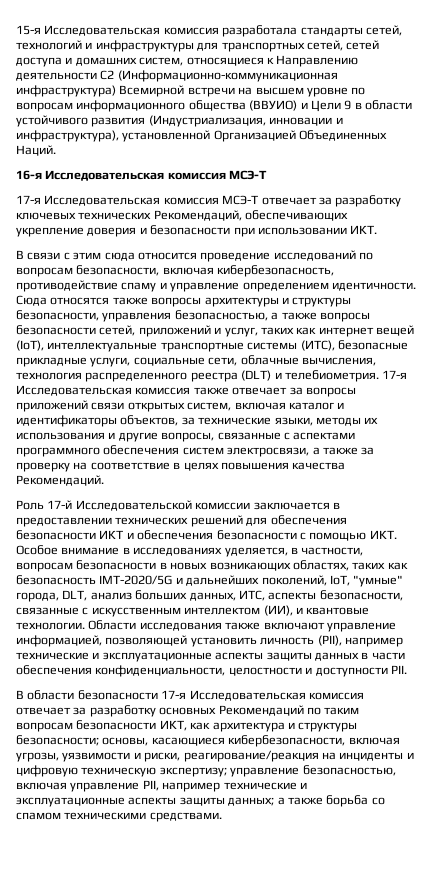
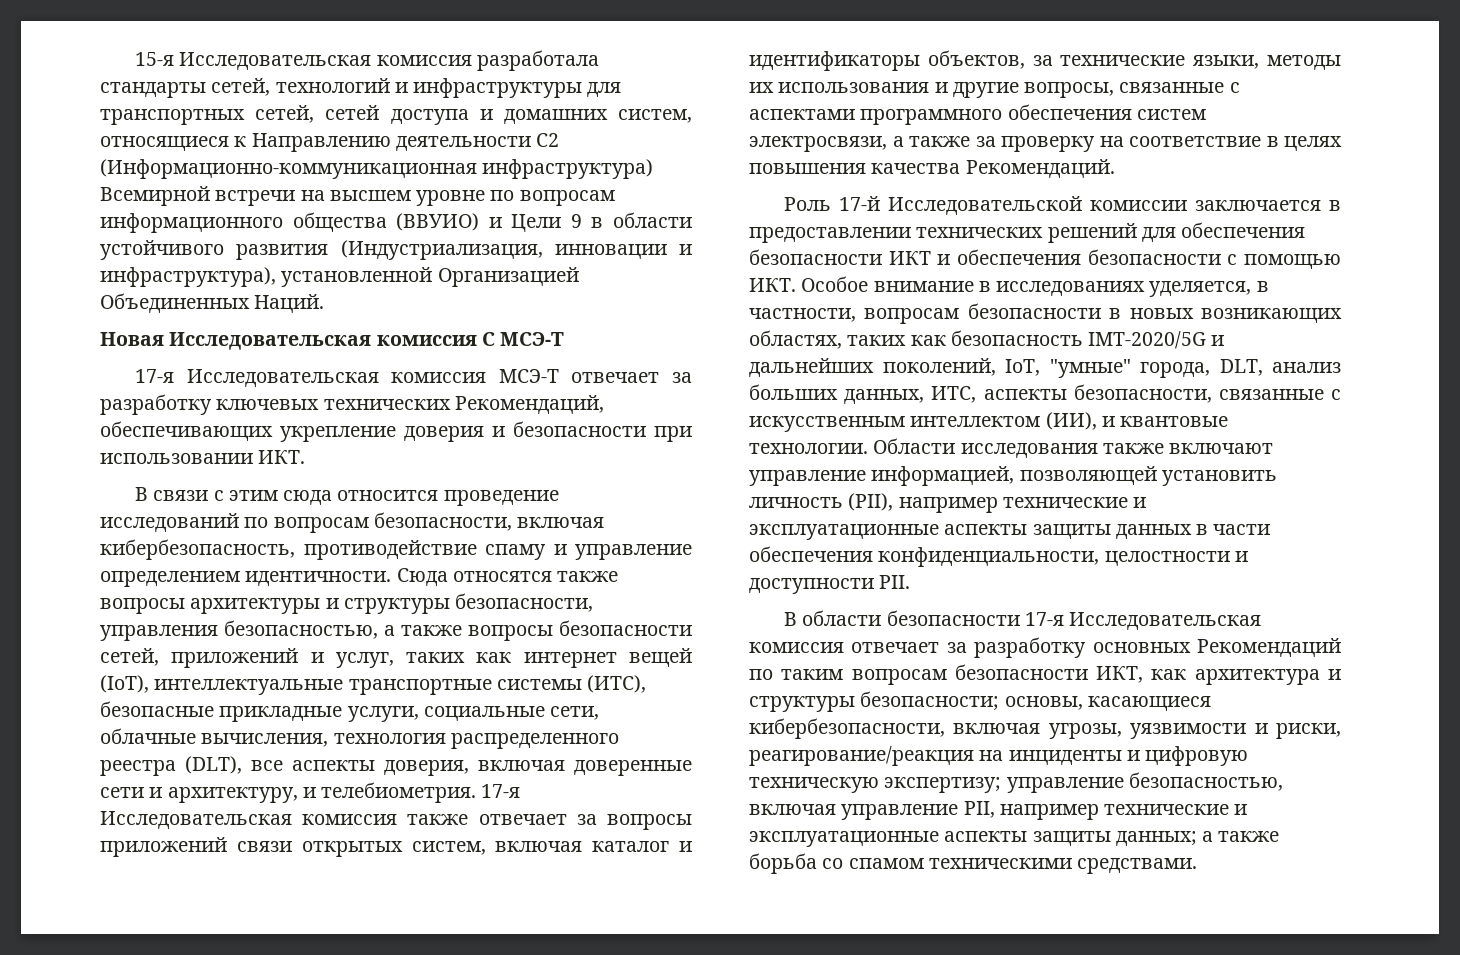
[16,170,226,181] 16-я Исследовательская комиссия -> [100,332,495,350] Новая Исследовательская комиссия С
[241,370,272,381] (DLT) -> [185,756,692,776] [100,787,298,803] (DLT), все аспекты доверия, включая доверенные сети и архитектуру,

